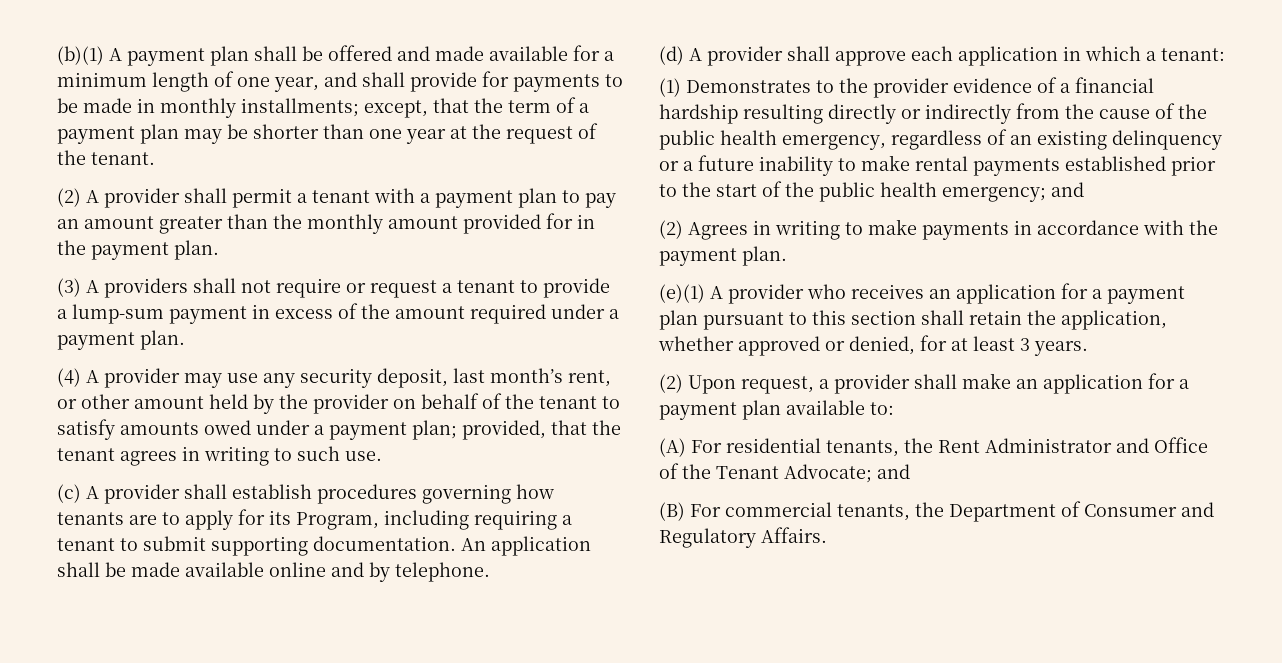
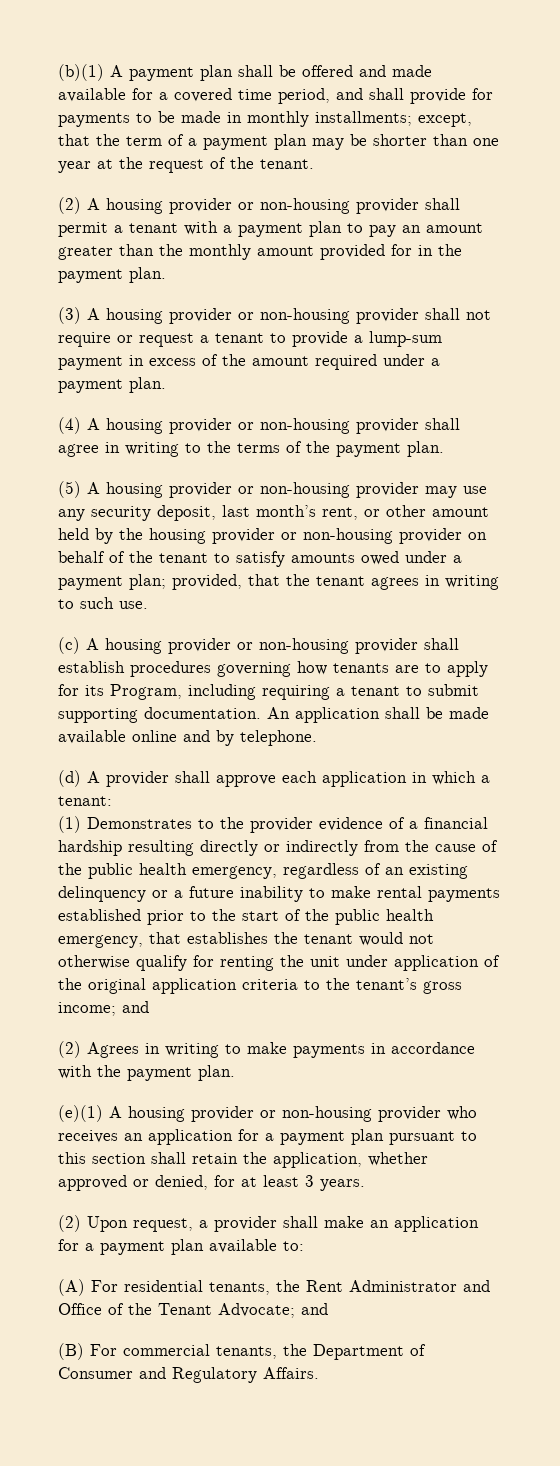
[57,71,319,92] minimum length of one year, -> [174,88,330,104] covered time period,
(99, 196) none -> [106,198,350,214] housing provider or non-housing
[104,278,188,298] providers -> [106,308,419,324] housing provider or non-housing provider
(99, 376) none -> [106,418,460,434] [58,441,444,457] [58,481,350,498] housing provider or non-housing provider shall agree in writing to the terms of the payment plan. // (5) A housing provider or non-housing
(308, 401) none -> [149,528,393,544] housing provider or non-housing
(99, 492) none -> [105,638,349,654] housing provider or non-housing
[942,187,1046,202] emergency; -> [58,932,434,948] [58,955,500,971] [58,978,462,994] [58,1002,116,1016] emergency, that establishes the tenant would not otherwise qualify for renting the unit under application of the original application criteria to the tenant’s gross income;
(723, 292) none -> [128,1106,372,1122] housing provider or non-housing

